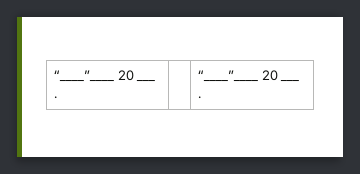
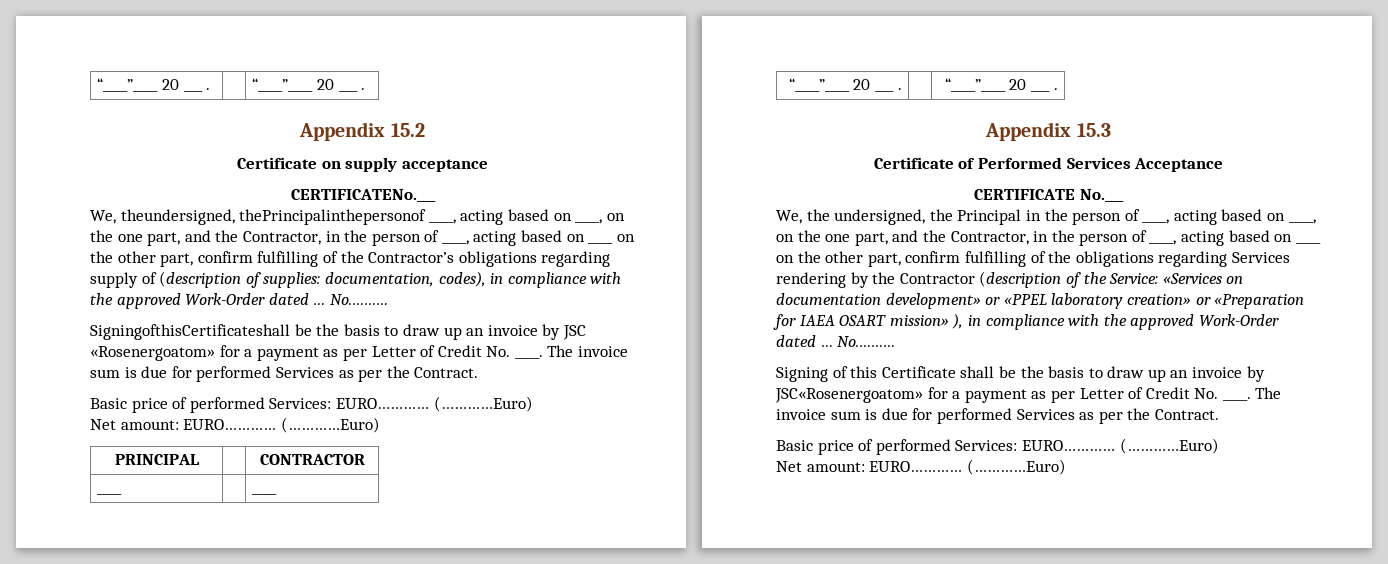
[54,70,156,82] [54,96,58,99] [198,70,300,82] [198,96,202,99] “____”____ 20 ___ . | | “____”____ 20 ___ . -> [97,78,179,92] [183,90,203,92] [206,88,211,90] [252,78,334,92] [338,90,358,92] [361,88,366,90] [299,122,425,141] [237,157,488,172] [290,189,436,202] [90,209,625,225] [90,230,585,246] [588,242,614,244] [616,234,635,242] [90,251,611,267] [90,271,622,288] [90,293,388,309] [90,324,586,340] [90,345,629,361] [90,366,479,382] [90,396,533,413] [90,417,380,433] [114,454,200,465] [259,454,365,465] [97,493,123,495] [252,493,278,495] [788,78,871,92] [875,90,895,92] [897,88,902,90] [944,78,1027,92] [1031,90,1051,92] [1053,88,1058,90] [985,122,1111,141] [873,157,1224,172] [974,189,1124,202] [776,209,1316,225] [776,230,1293,246] [1295,242,1321,244] [776,251,1290,267] [776,271,1244,288] [776,293,1305,309] [773,313,1279,330] [776,335,896,347] [776,366,1265,382] [775,387,1282,403] [776,408,1219,424] [776,438,1219,455] [776,459,1066,475] “____”____ 20 ___ . | | “____”____ 20 ___ . // Appendix 15.2 // Certificate on supply acceptance // CERTIFICATENo.___ // We, theundersigned, thePrincipalinthepersonof ____, acting based on ____, on the one part, and the Contractor, in the person of ____, acting based on ____ on the other part, confirm fulfilling of the Contractor’s obligations regarding supply of (description of supplies: documentation, codes), in compliance with the approved Work-Order dated … No.……… // SigningofthisCertificateshall be the basis to draw up an invoice by JSC «Rosenergoatom» for a payment as per Letter of Credit No. ____. The invoice sum is due for performed Services as per the Contract. // Basic price of performed Services: EURO………… (…………Euro) // Net amount: EURO………… (…………Euro) // PRINCIPAL | | CONTRACTOR // ____ | | ____ // “____”____ 20 ___ . | | “____”____ 20 ___ . // Appendix 15.3 // Certificate of Performed Services Acceptance // CERTIFICATE No.___ // We, the undersigned, the Principal in the person of ____, acting based on ____, on the one part, and the Contractor, in the person of ____, acting based on ____ on the other part, confirm fulfilling of the obligations regarding Services rendering by the Contractor (description of the Service: «Services on documentation development» or «PPEL laboratory creation» or «Preparation for IAEA OSART mission» ), in compliance with the approved Work-Order dated … No.……… // Signing of this Certificate shall be the basis to draw up an invoice by JSC«Rosenergoatom» for a payment as per Letter of Credit No. ____. The invoice sum is due for performed Services as per the Contract. // Basic price of performed Services: EURO………… (…………Euro) // Net amount: EURO………… (…………Euro)

